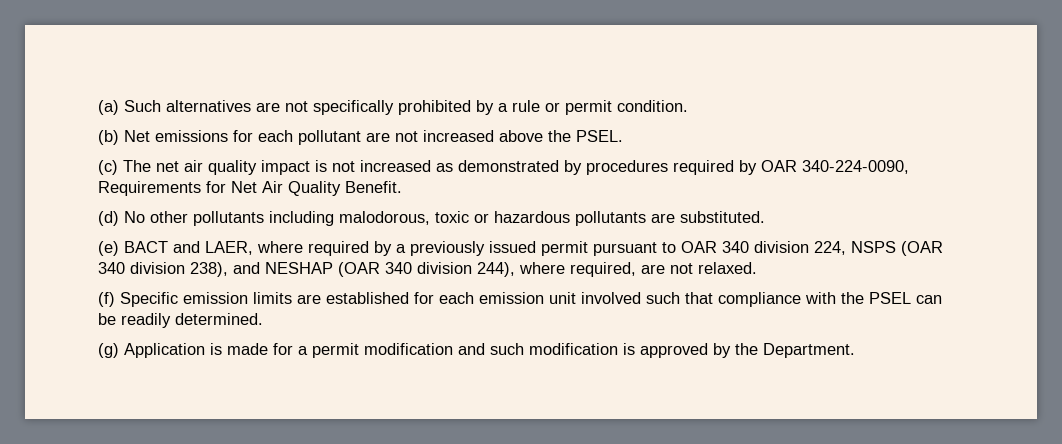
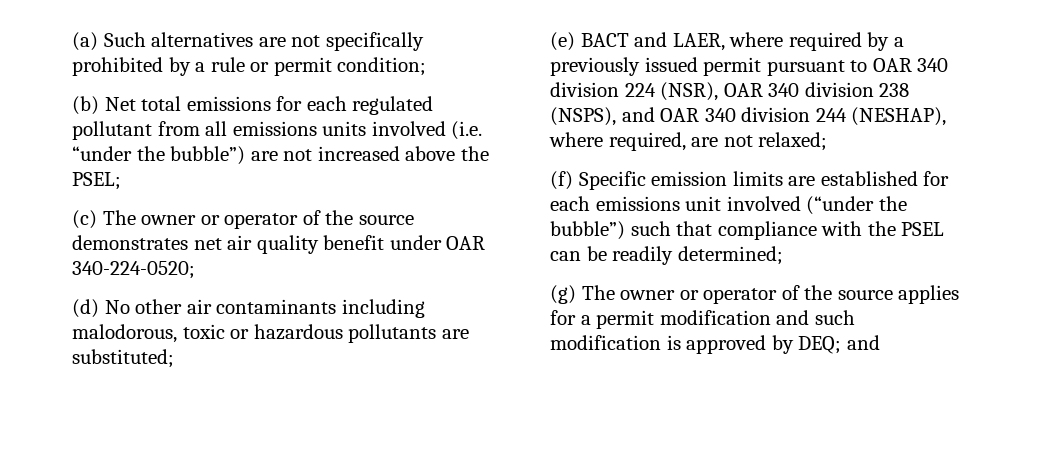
[617,100,688,112] condition. -> [337,57,427,76] condition;
(150, 136) none -> [141,96,182,111] total
[298,130,361,145] pollutant -> [352,96,434,115] [72,121,483,140] [72,146,246,165] regulated pollutant from all emissions units involved (i.e. “under the bubble”)
[576,130,623,142] PSEL. -> [72,172,121,190] PSEL;
[156,160,909,175] [98,181,402,196] net air quality impact is not increased as demonstrated by procedures required by OAR 340-224-0090, Requirements for Net Air Quality Benefit. -> [141,210,414,229] [72,235,486,254] [72,261,195,279] owner or operator of the source demonstrates net air quality benefit under OAR 340-224-0520;
[193,211,264,226] pollutants -> [186,299,337,314] air contaminants
[680,211,765,223] substituted. -> [72,349,174,368] substituted;
[814,241,943,256] [98,262,515,277] 224, NSPS (OAR 340 division 238), and NESHAP (OAR 340 division 244), -> [624,82,910,101] [550,107,947,126] 224 (NSR), OAR 340 division 238 (NSPS), and OAR 340 division 244 (NESHAP),
[698,262,757,274] relaxed. -> [758,132,828,151] relaxed;
[479,292,544,304] emission -> [595,196,680,211] emissions
(641, 298) none -> [806,196,907,215] [550,221,625,240] (“under the bubble”)
[175,313,263,325] determined. -> [677,246,783,265] determined;
[124,343,268,358] Application is made -> [581,285,960,304] The owner or operator of the source applies
[735,343,855,358] the Department. -> [798,335,880,354] DEQ; and

